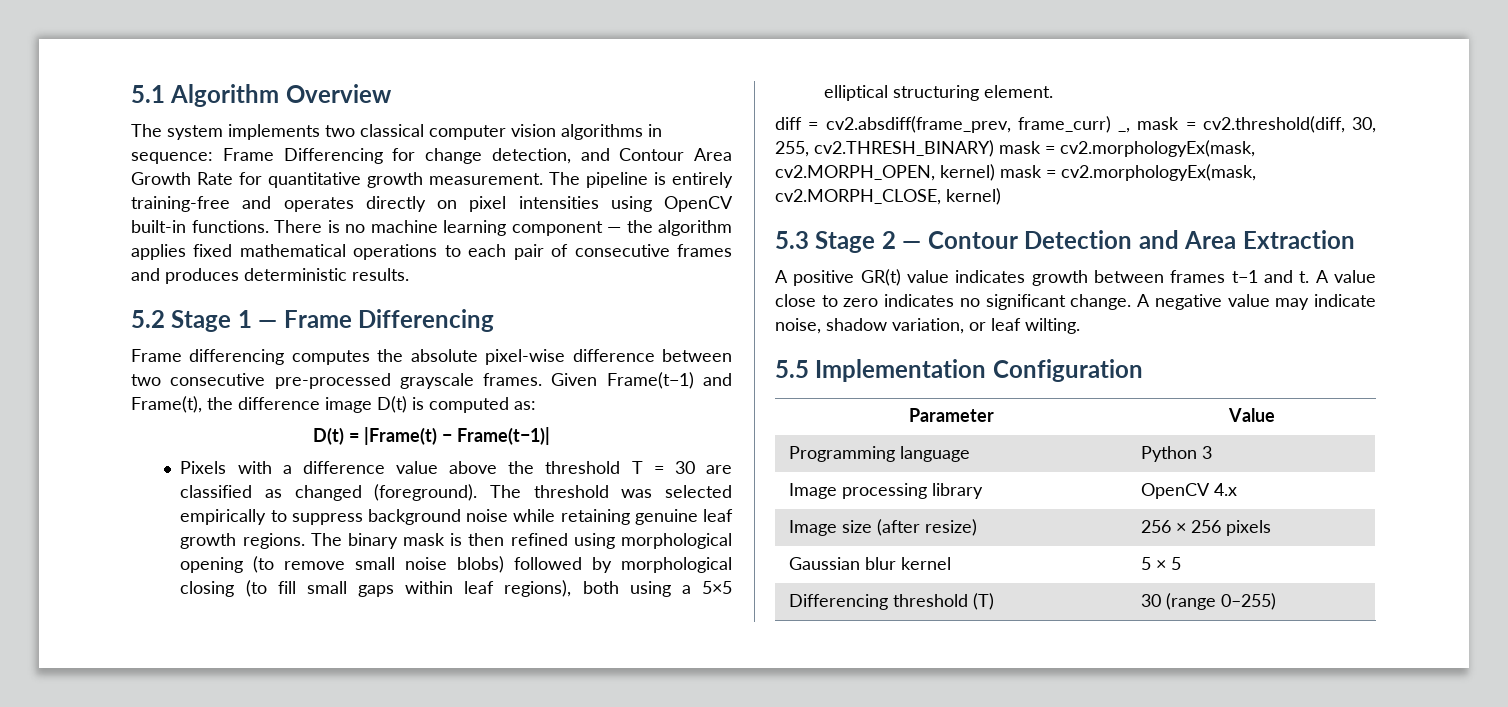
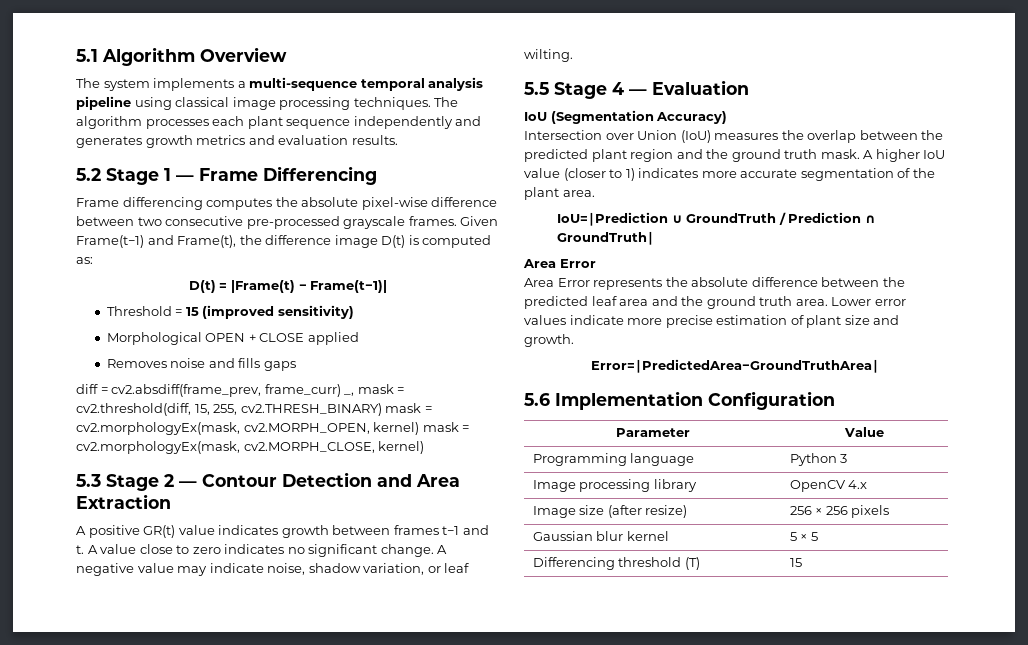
[325,124,662,140] [131,148,732,164] [131,172,733,188] [131,196,733,212] [131,220,732,236] [131,244,733,260] [131,268,347,284] two classical computer vision algorithms in sequence: Frame Differencing for change detection, and Contour Area Growth Rate for quantitative growth measurement. The pipeline is entirely training-free and operates directly on pixel intensities using OpenCV built-in functions. There is no machine learning component — the algorithm applies fixed mathematical operations to each pair of consecutive frames and produces deterministic -> [237,77,484,91] [76,96,459,110] [76,116,482,129] [76,135,349,148] a multi-sequence temporal analysis pipeline using classical image processing techniques. The algorithm processes each plant sequence independently and generates growth metrics and evaluation
[180,461,732,474] [180,484,732,501] [180,509,733,525] [180,533,733,549] [180,556,732,573] [180,580,732,597] [824,85,1054,101] Pixels with a difference value above the threshold T = 30 are classified as changed (foreground). The threshold was selected empirically to suppress background noise while retaining genuine leaf growth regions. The binary mask is then refined using morphological opening (to remove small noise blobs) followed by morphological closing (to fill small gaps within leaf regions), both using a 5×5 elliptical structuring element. -> [106,305,354,319] [106,332,359,345] [106,358,296,371] Threshold = 15 (improved sensitivity) // Morphological OPEN + CLOSE applied // Removes noise and fills gaps
[1352,117,1376,133] 30, -> [194,404,210,415] 15,
(809, 369) none -> [554,80,749,99] [524,110,728,124] [524,130,944,143] [524,149,946,162] [524,168,935,181] [524,187,595,200] [557,212,876,226] [557,231,655,245] [523,259,596,268] [524,277,905,290] [524,296,906,309] [524,315,900,328] [524,334,574,347] [590,359,879,373] [524,393,550,406] Stage 4 — Evaluation // IoU (Segmentation Accuracy) // Intersection over Union (IoU) measures the overlap between the predicted plant region and the ground truth mask. A higher IoU value (closer to 1) indicates more accurate segmentation of the plant area. // IoU=∣Prediction ∪ GroundTruth / Prediction ∩ GroundTruth∣ // Area Error // Area Error represents the absolute difference between the predicted leaf area and the ground truth area. Lower error values indicate more precise estimation of plant size and growth. // Error=∣PredictedArea−GroundTruthArea∣ // 5.6
[1140,593,1276,610] 30 (range 0–255) -> [789,558,802,567] 15

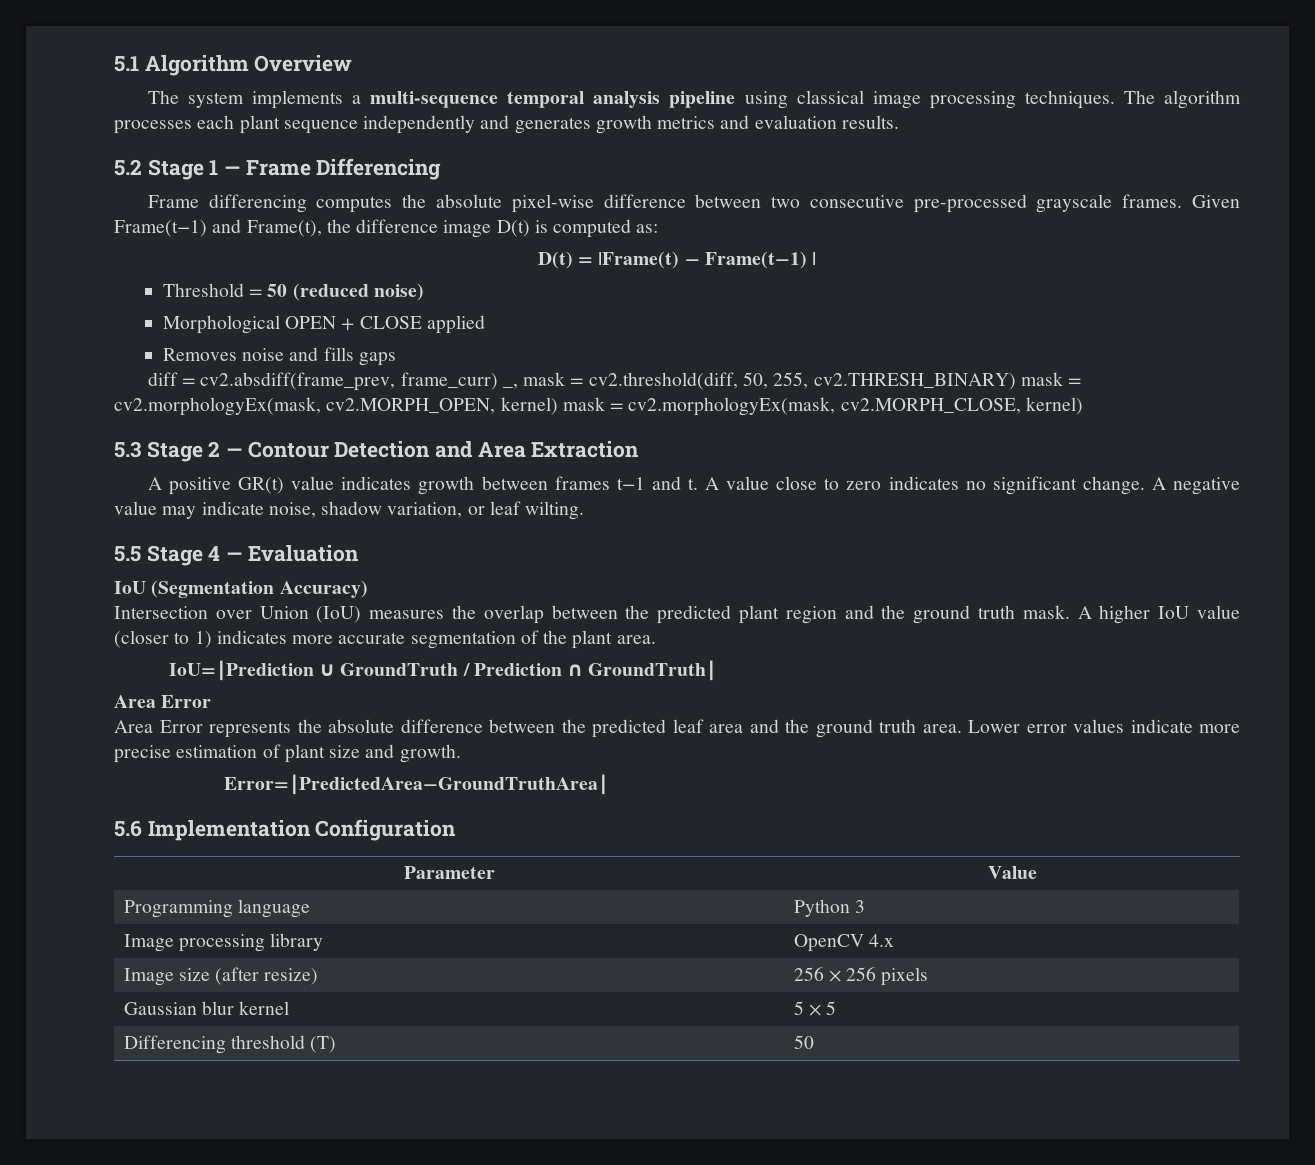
[310,280,388,293] Frame(t−1)| -> [704,251,817,269] Frame(t−1) |
[185,305,354,319] 15 (improved sensitivity) -> [267,283,424,301] 50 (reduced noise)
[194,404,210,415] 15, -> [743,372,769,389] 50,
[789,558,802,567] 15 -> [793,1035,814,1049] 50

